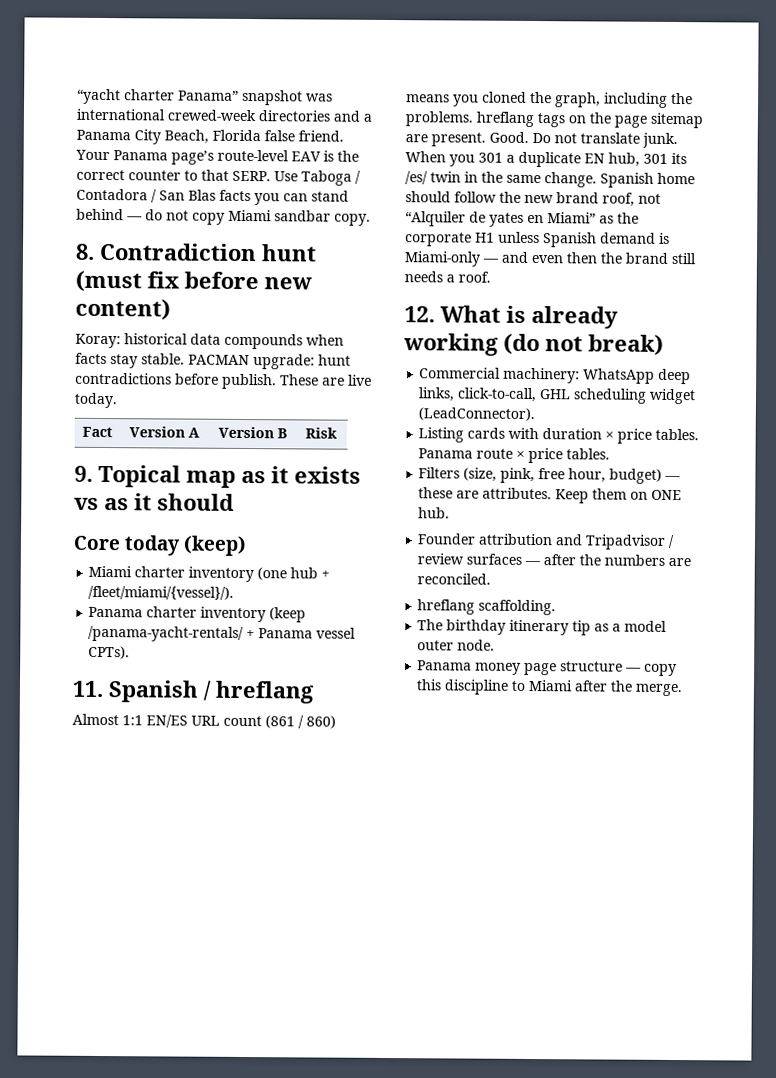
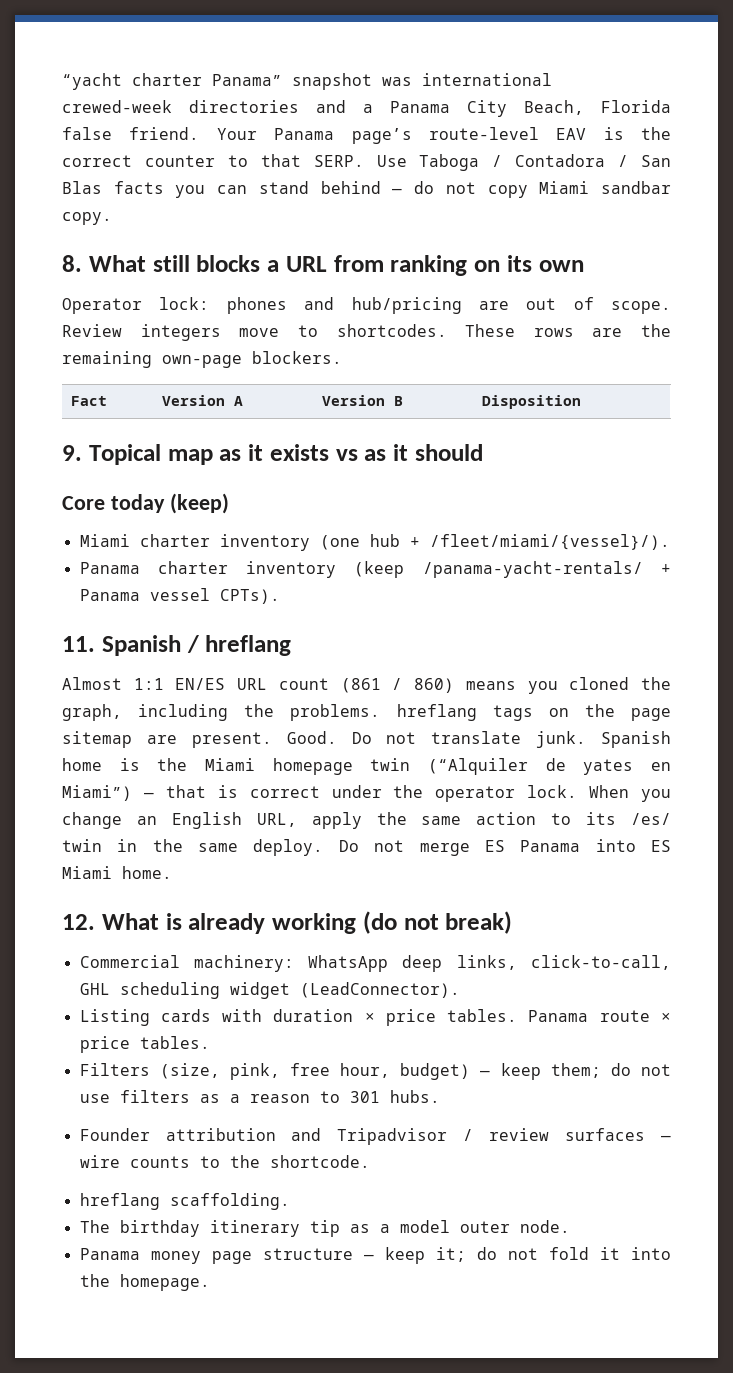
[99,242,317,262] [75,270,312,293] [75,298,171,321] [75,333,344,350] [75,352,351,370] [75,372,372,390] [74,392,118,409] Contradiction hunt (must fix before new content) // Koray: historical data compounds when facts stay stable. PACMAN upgrade: hunt contradictions before publish. These are live today. -> [88,255,584,276] [62,297,671,314] [62,324,671,341] [62,351,342,368] What still blocks a URL from ranking on its own // Operator lock: phones and hub/pricing are out of scope. Review integers move to shortcodes. These rows are the remaining own-page blockers.
[305,427,338,439] Risk -> [482,395,582,409] Disposition
[405,151,668,168] When you 301 a duplicate EN hub, 301 -> [601,731,671,748] [62,758,671,775] [62,785,671,802] [62,812,572,829] Spanish home is the Miami homepage twin (“Alquiler de yates en Miami”) — that is correct under the operator lock. When you change an English URL, apply the same action to
[544,172,695,188] [405,191,661,207] [405,211,639,227] [405,231,670,248] [404,251,697,267] [404,271,491,283] change. Spanish home should follow the new brand roof, not “Alquiler de yates en Miami” as the corporate H1 unless Spanish demand is Miami-only — and even then the brand still needs a roof. -> [253,839,672,856] [62,866,172,879] deploy. Do not merge ES Panama into ES Miami home.
[418,487,683,504] [418,507,451,519] these are attributes. Keep them on ONE hub. -> [500,1063,671,1080] [79,1090,440,1103] keep them; do not use filters as a reason to 301 hubs.
[543,554,692,567] [417,573,492,585] after the numbers are reconciled. -> [79,1155,370,1168] wire counts to the shortcode.
[644,663,678,677] [416,679,683,697] copy this discipline to Miami after the merge. -> [384,1247,671,1264] [79,1274,210,1291] keep it; do not fold it into the homepage.

